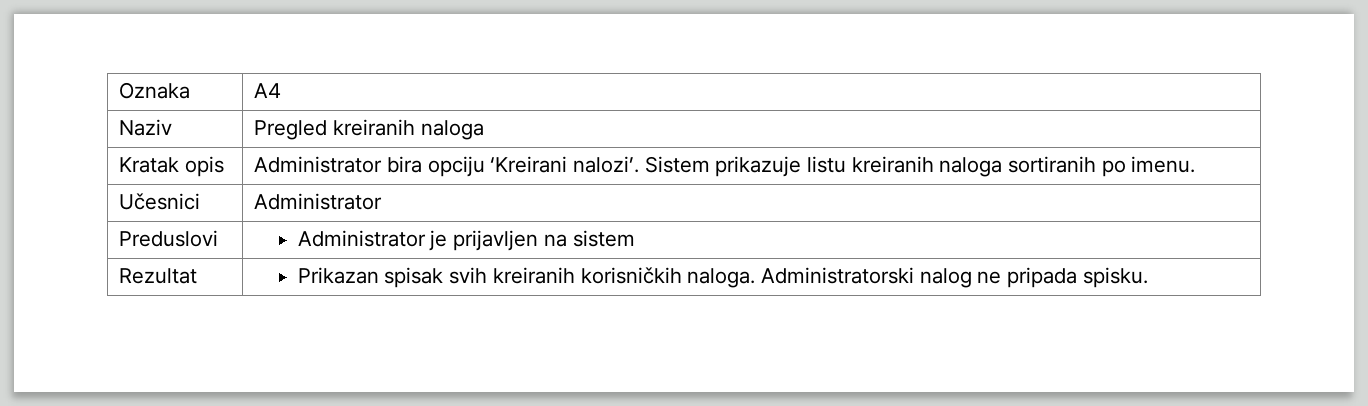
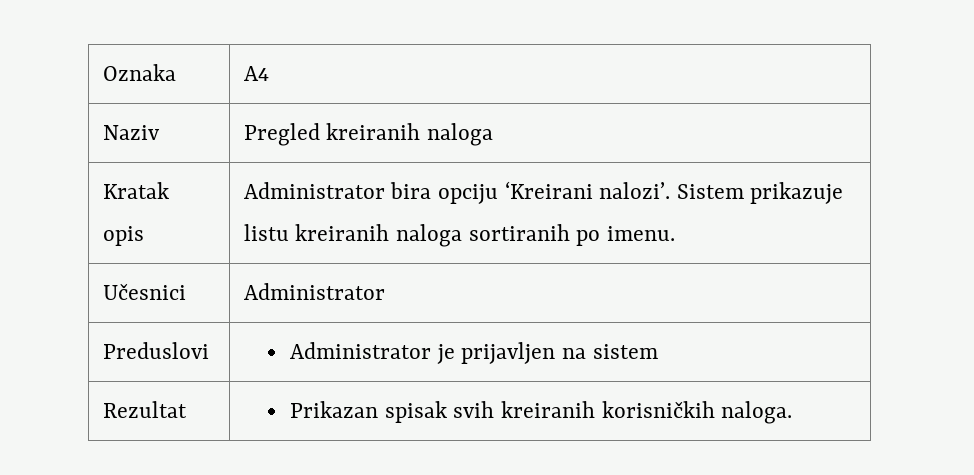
[760,267,1148,288] Administratorski nalog ne pripada spisku. -> (793, 412) none

